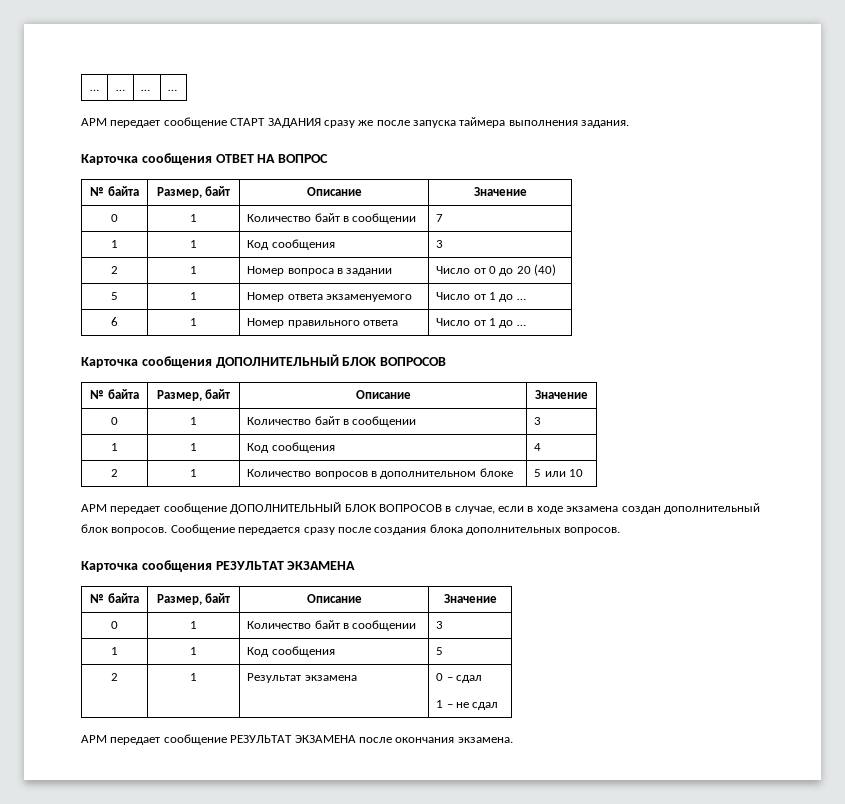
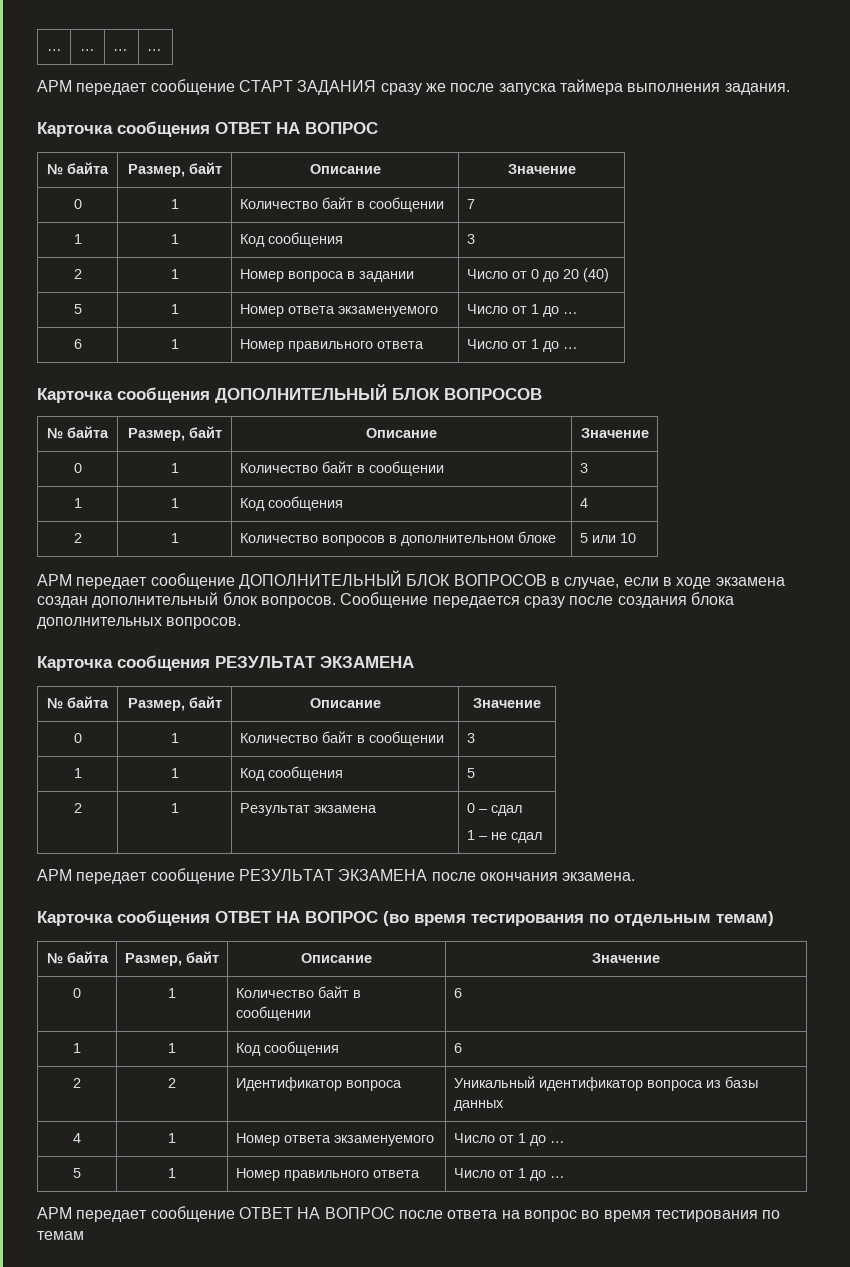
(513, 740) none -> [37,910,774,926] [46,951,109,964] [125,951,219,966] [301,953,372,963] [592,953,660,963] [73,988,81,998] [168,988,176,998] [235,986,361,998] [235,1006,311,1021] [453,988,462,998] [73,1043,81,1053] [168,1043,176,1053] [235,1041,339,1056] [453,1043,462,1053] [73,1078,81,1088] [168,1078,176,1088] [235,1077,402,1091] [453,1076,758,1091] [453,1100,504,1111] [73,1133,81,1143] [168,1133,176,1143] [235,1133,434,1146] [453,1133,565,1146] [73,1168,81,1178] [168,1168,176,1178] [235,1168,420,1181] [453,1168,565,1181] [37,1206,781,1222] [37,1231,84,1240] // Карточка сообщения ОТВЕТ НА ВОПРОС (во время тестирования по отдельным темам) // № байта | Размер, байт | Описание | Значение // 0 | 1 | Количество байт в сообщении | 6 // 1 | 1 | Код сообщения | 6 // 2 | 2 | Идентификатор вопроса | Уникальный идентификатор вопроса из базы данных // 4 | 1 | Номер ответа экзаменуемого | Число от 1 до … // 5 | 1 | Номер правильного ответа | Число от 1 до … // АРМ передает сообщение ОТВЕТ НА ВОПРОС после ответа на вопрос во время тестирования по темам

